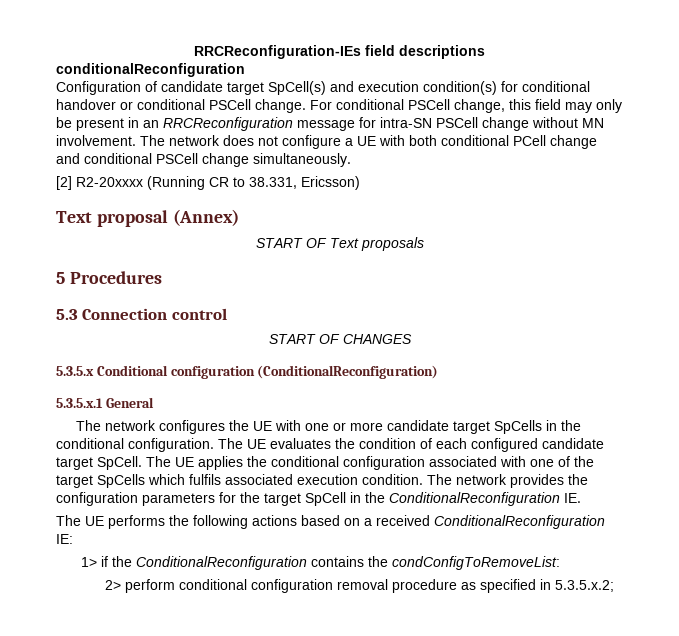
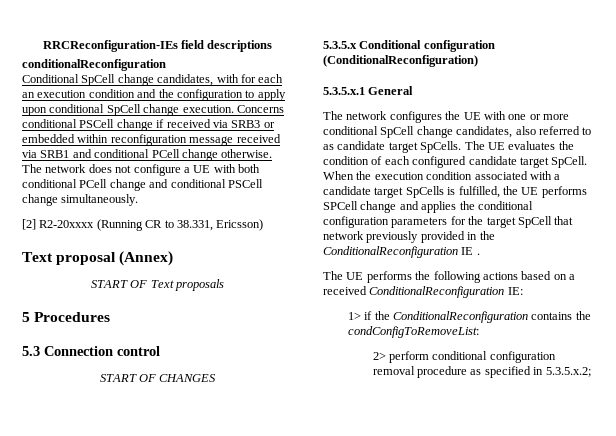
[56,81,590,95] [56,99,622,113] [56,117,604,131] [56,135,136,146] Configuration of candidate target SpCell(s) and execution condition(s) for conditional handover or conditional PSCell change. For conditional PSCell change, this field may only be present in an RRCReconfiguration message for intra-SN PSCell change without MN involvement. -> [22,74,284,86] [22,89,286,101] [22,104,284,116] [22,119,275,131] [22,134,281,146] [22,149,273,161] Conditional SpCell change candidates, with for each an execution condition and the configuration to apply upon conditional SpCell change execution. Concerns conditional PSCell change if received via SRB3 or embedded within reconfiguration message received via SRB1 and conditional PCell change otherwise.
[387,420,582,434] [56,438,214,452] candidate target SpCells in the conditional configuration. -> [323,126,592,138] [323,141,462,153] conditional SpCell change candidates, also referred to as candidate target SpCells.
[146,456,594,470] [56,474,588,488] The UE applies the conditional configuration associated with one of the target SpCells which fulfils associated execution condition. The network provides the -> [323,171,561,180] [323,186,587,198] [323,201,533,213] When the execution condition associated with a candidate target SpCells is fulfilled, the UE performs SPCell change and applies the conditional
(346, 499) none -> [554,216,574,225] [323,231,465,243] that network previously provided
[564,493,581,503] IE. -> [461,247,480,255] IE .

